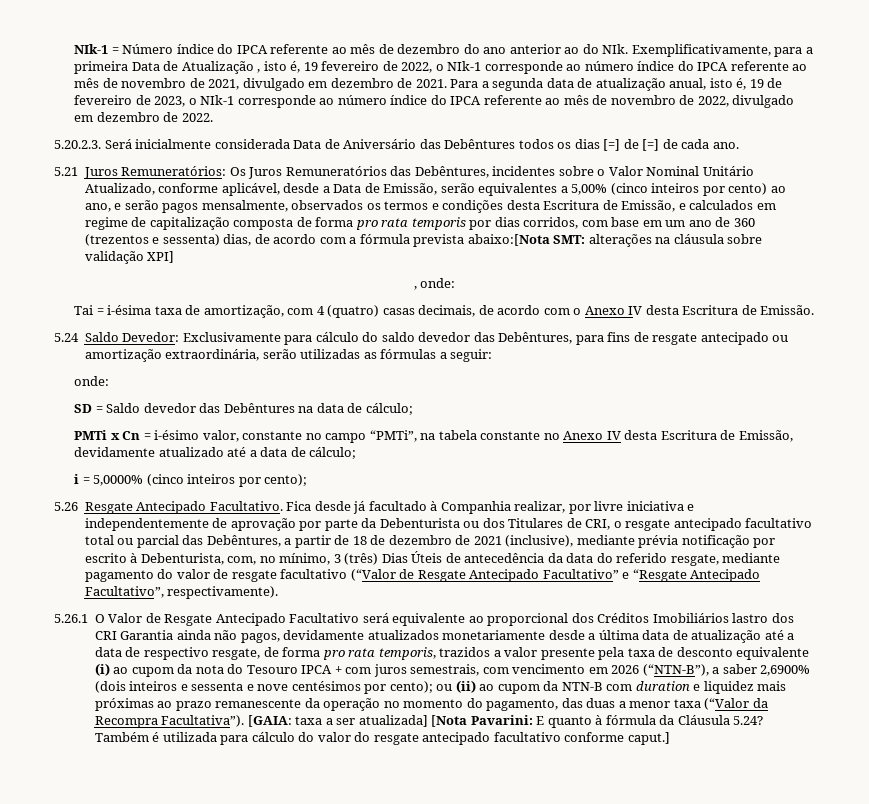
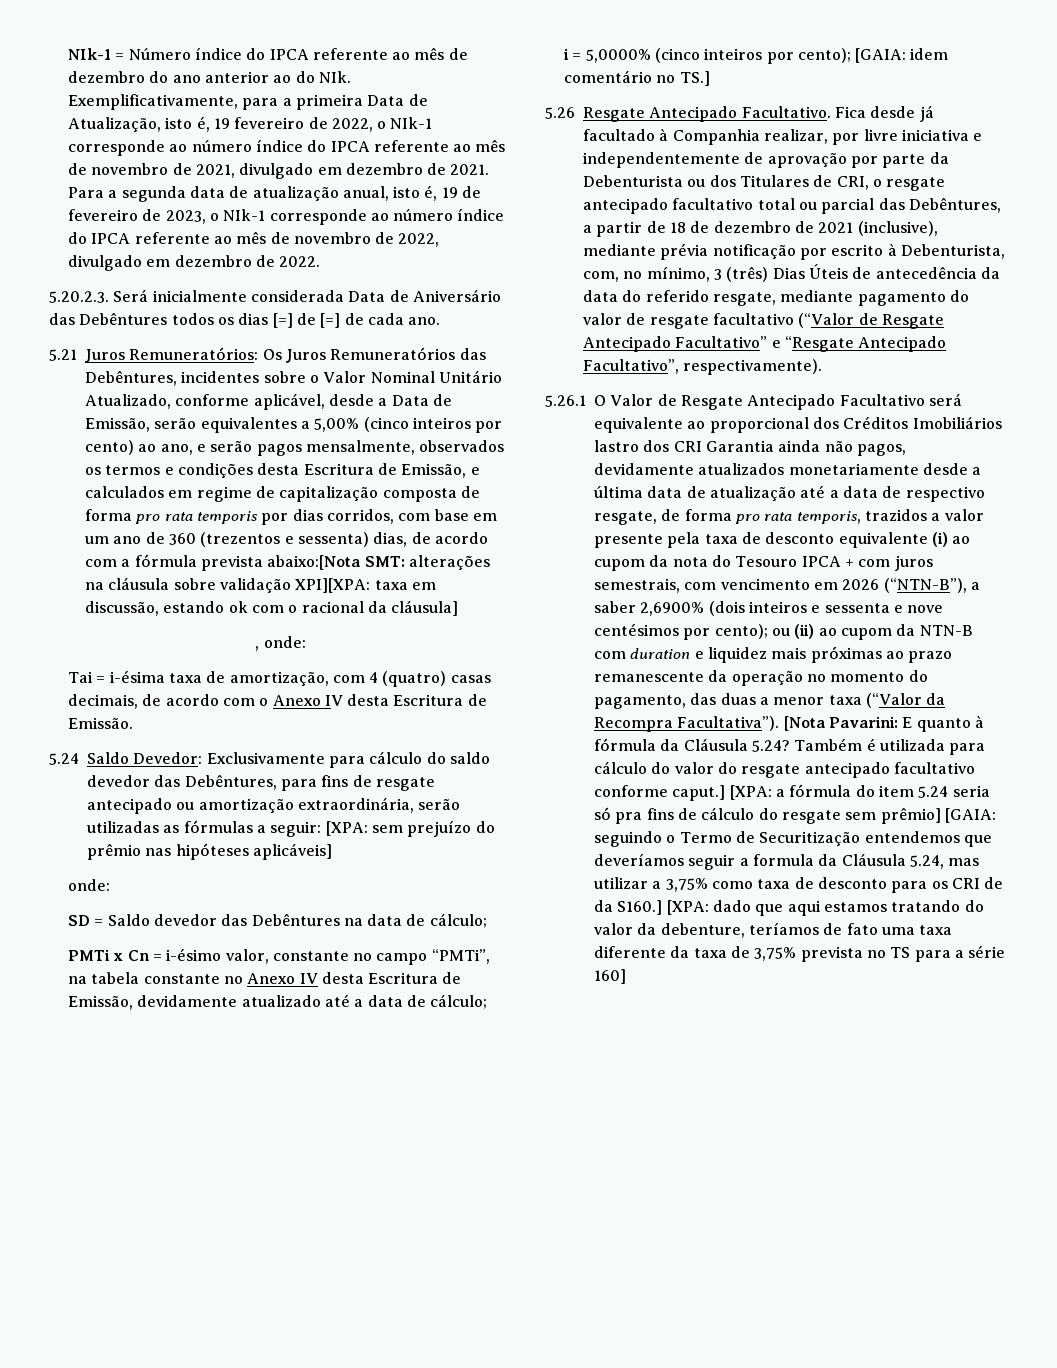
[181,61,261,74] Atualização , -> [67,117,161,132] Atualização,
[147,251,175,263] XPI] -> [295,578,436,593] [85,600,459,616] XPI][XPA: taxa em discussão, estando ok com o racional da cláusula]
(493, 355) none -> [325,820,495,837] [87,843,332,860] [XPA: sem prejuízo do prêmio nas hipóteses aplicáveis]
(308, 480) none -> [855,48,949,63] [563,70,710,86] [GAIA: idem comentário no TS.]
[247,715,428,727] [GAIA: taxa a ser atualizada] -> (780, 723) none
(670, 738) none -> [729,784,990,800] [594,807,996,824] [594,831,992,847] [594,853,980,870] [594,877,1004,893] [594,900,984,916] [594,922,953,938] [594,945,1006,962] [594,969,626,984] [XPA: a fórmula do item 5.24 seria só pra fins de cálculo do resgate sem prêmio] [GAIA: seguindo o Termo de Securitização entendemos que deveríamos seguir a formula da Cláusula 5.24, mas utilizar a 3,75% como taxa de desconto para os CRI de da S160.] [XPA: dado que aqui estamos tratando do valor da debenture, teríamos de fato uma taxa diferente da taxa de 3,75% prevista no TS para a série 160]

